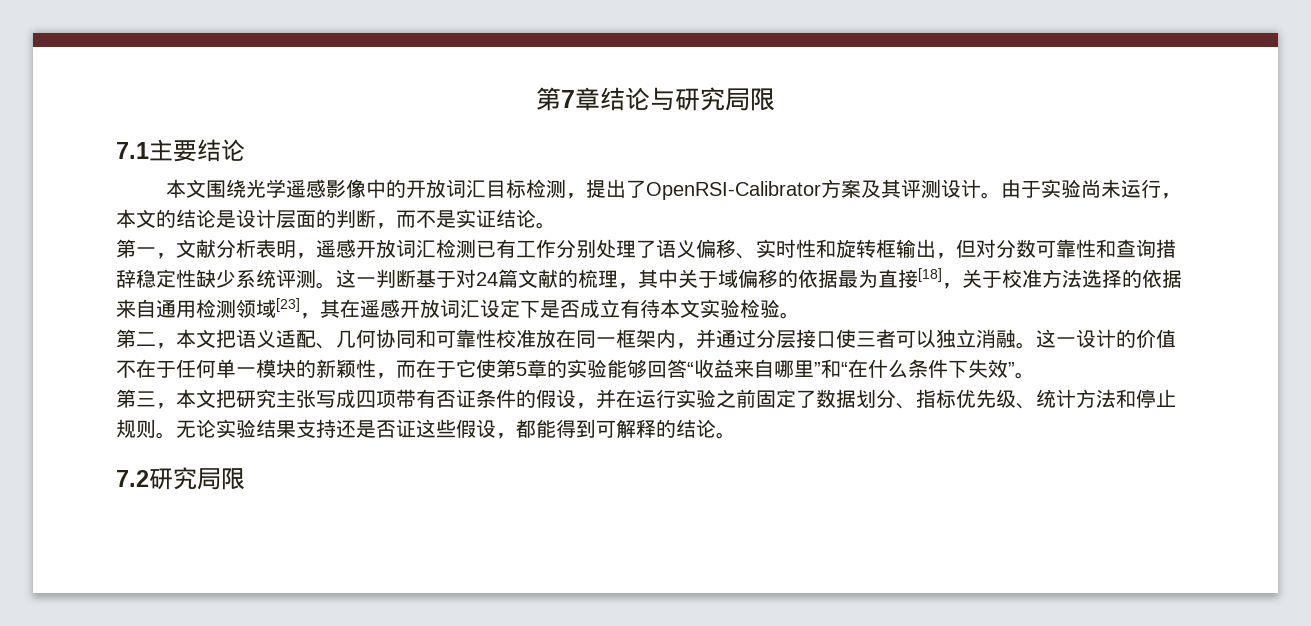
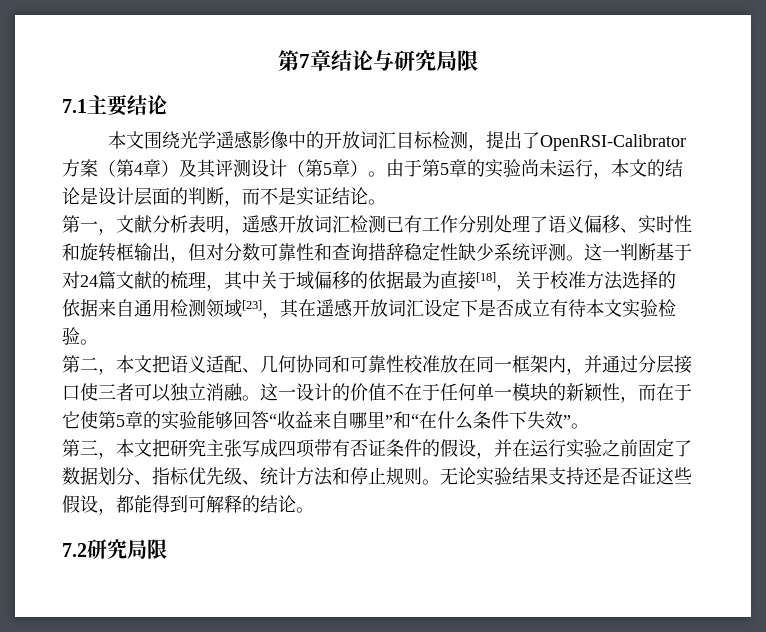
[860,179,1041,199] 及其评测设计。由于 -> [98,159,485,178] （第4章）及其评测设计（第5章）。由于第5章的

